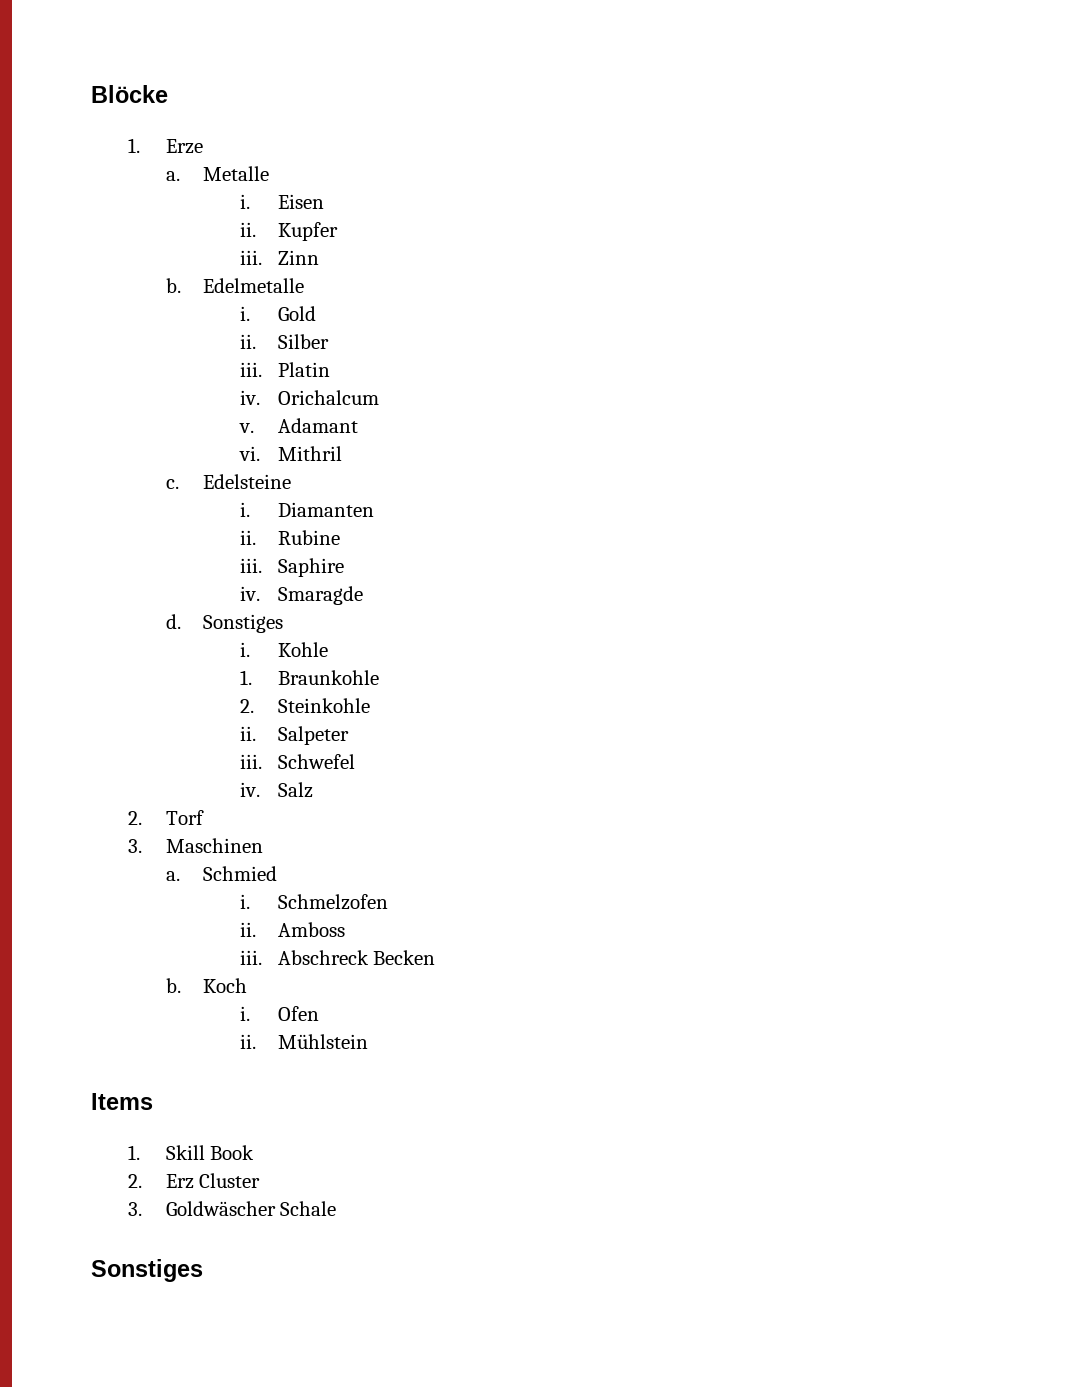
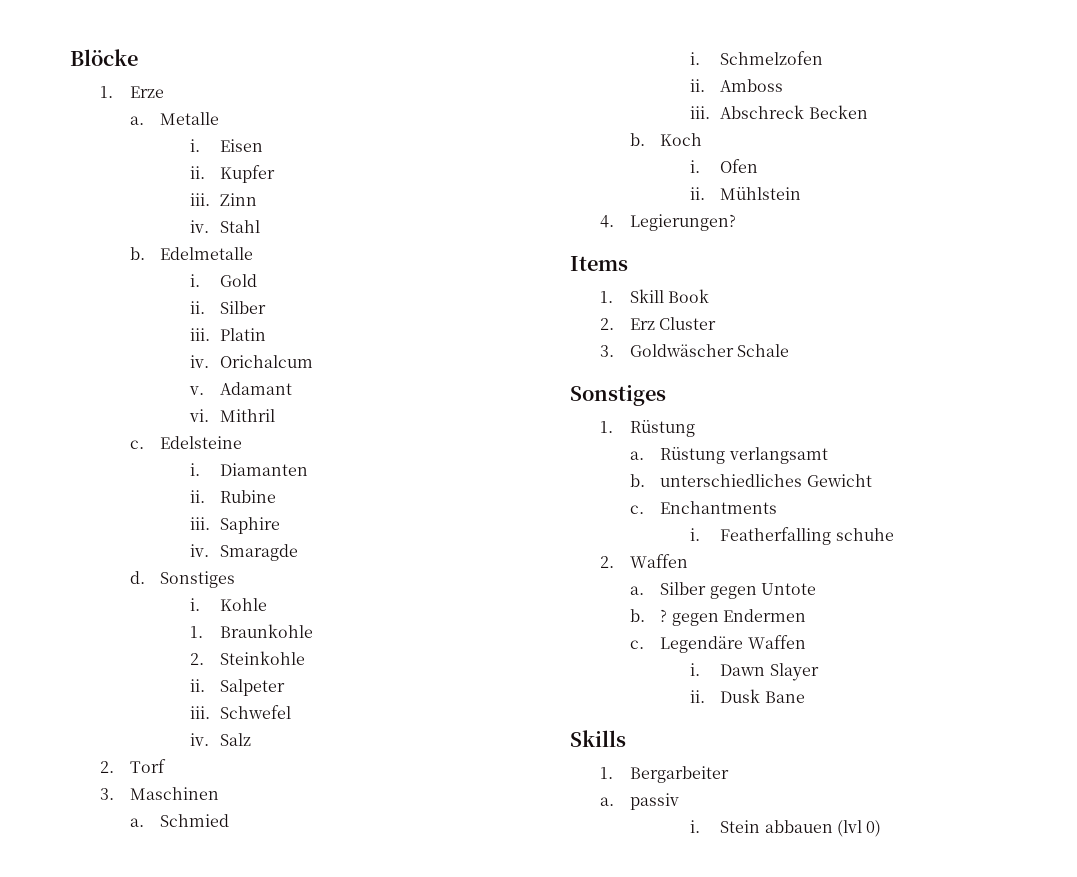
(319, 257) none -> [190,220,261,233] // iv. Stahl
(368, 1041) none -> [600,214,737,231] // 4. Legierungen?
(203, 1270) none -> [600,420,696,437] [630,447,828,464] [630,474,872,487] [630,501,778,514] [690,527,894,545] [600,554,689,568] [630,582,816,599] [630,609,806,626] [630,635,806,653] [690,663,819,681] [690,689,805,703] [570,730,626,747] [600,766,730,783] [600,793,680,810] [690,820,882,837] // 1. Rüstung // a. Rüstung verlangsamt // b. unterschiedliches Gewicht // c. Enchantments // i. Featherfalling schuhe // 2. Waffen // a. Silber gegen Untote // b. ? gegen Endermen // c. Legendäre Waffen // i. Dawn Slayer // ii. Dusk Bane // Skills // 1. Bergarbeiter // a. passiv // i. Stein abbauen (lvl 0)

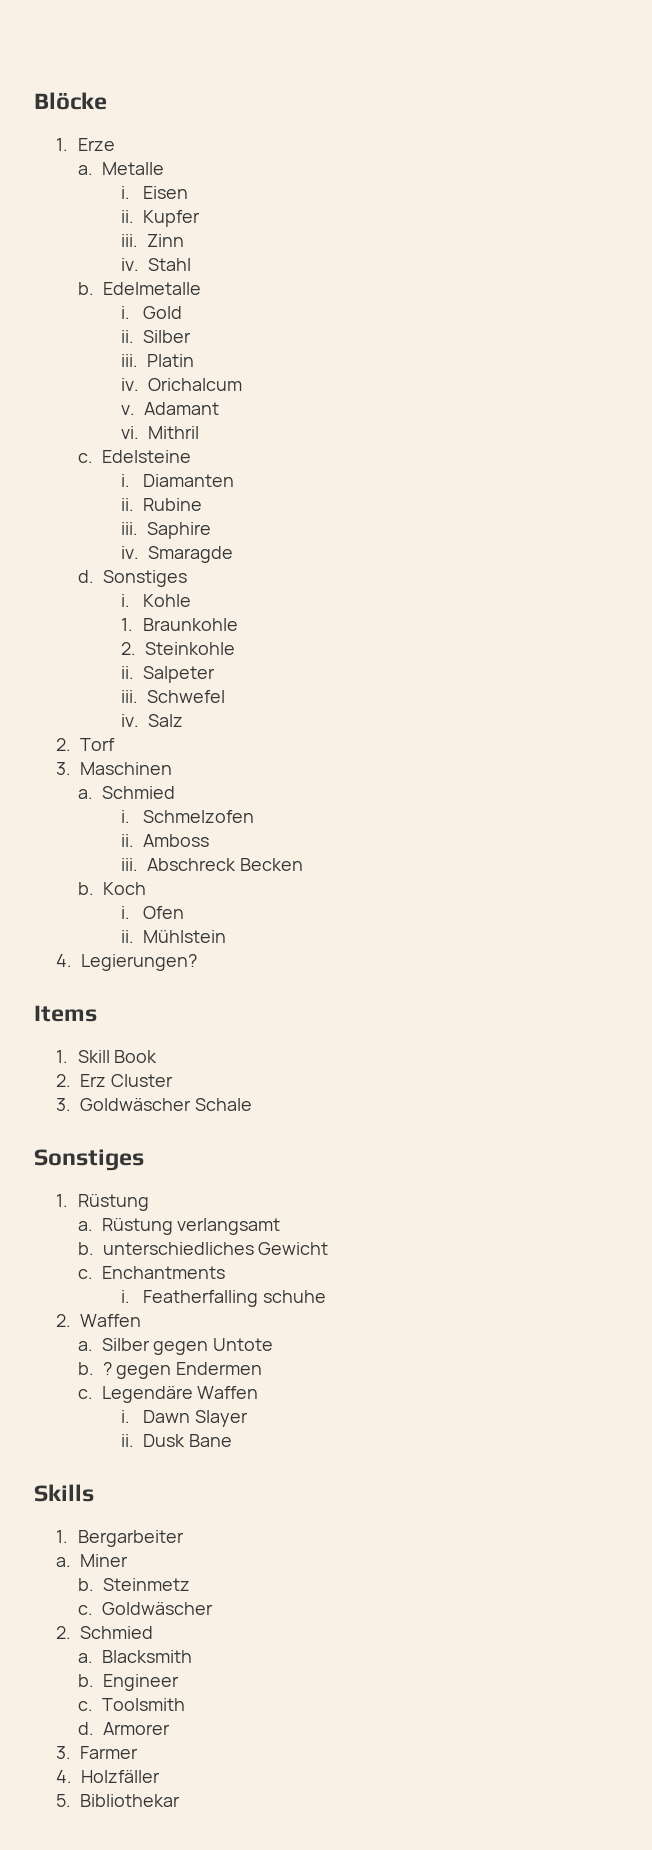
[630,793,680,810] [690,820,882,837] passiv // i. Stein abbauen (lvl 0) -> [79,1554,128,1567] [77,1578,190,1591] [77,1602,213,1615] [55,1626,153,1639] [77,1650,192,1663] [77,1674,179,1691] [77,1698,185,1711] [77,1722,170,1735] [55,1746,138,1759] [55,1770,160,1783] [55,1794,180,1807] Miner // b. Steinmetz // c. Goldwäscher // 2. Schmied // a. Blacksmith // b. Engineer // c. Toolsmith // d. Armorer // 3. Farmer // 4. Holzfäller // 5. Bibliothekar

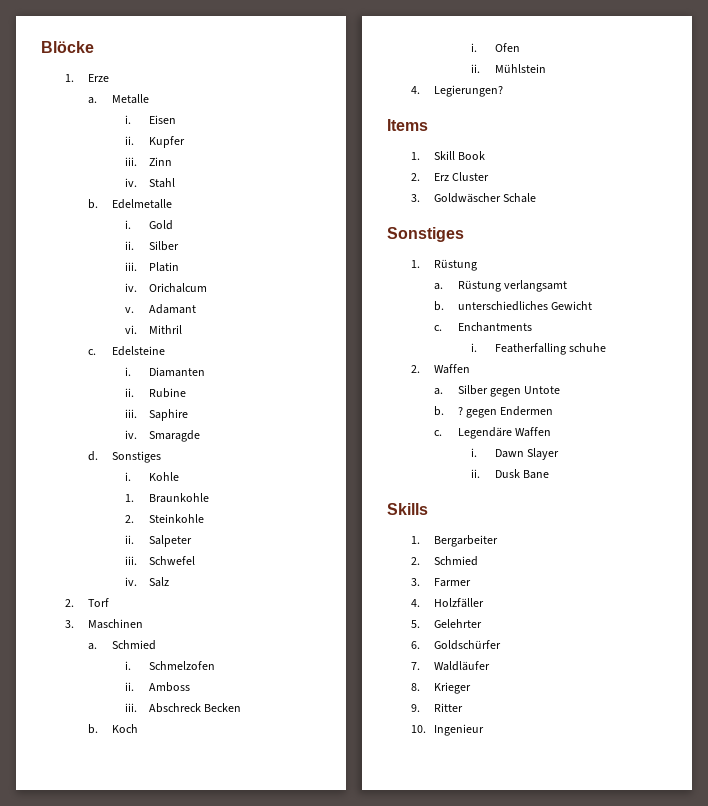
[55,1554,128,1567] [77,1578,190,1591] [77,1602,213,1615] [55,1626,153,1639] [77,1650,192,1663] [77,1674,179,1691] [77,1698,185,1711] [77,1722,170,1735] a. Miner // b. Steinmetz // c. Goldwäscher // 2. Schmied // a. Blacksmith // b. Engineer // c. Toolsmith // d. Armorer -> [410,556,479,566] 2. Schmied
[79,1794,180,1807] Bibliothekar -> [434,619,483,628] [410,640,502,650] [410,661,491,671] [410,682,472,694] [410,703,464,712] [410,724,485,736] Gelehrter // 6. Goldschürfer // 7. Waldläufer // 8. Krieger // 9. Ritter // 10. Ingenieur

